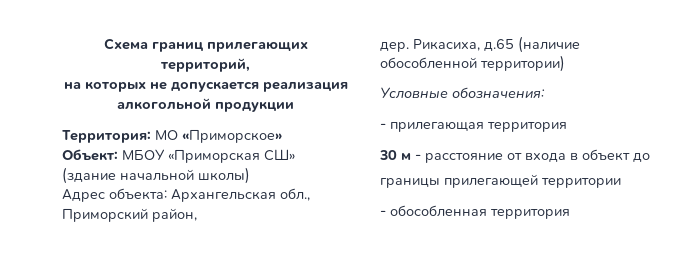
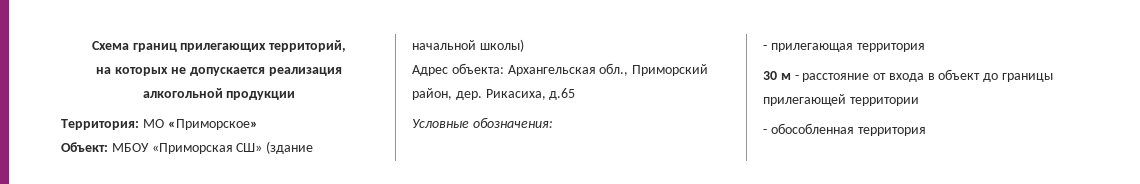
(197, 215) // -> (452, 94) none
[518,36,580,53] [380,55,565,72] (наличие обособленной территории) -> (576, 94) none
(650, 157) // -> (999, 77) none

